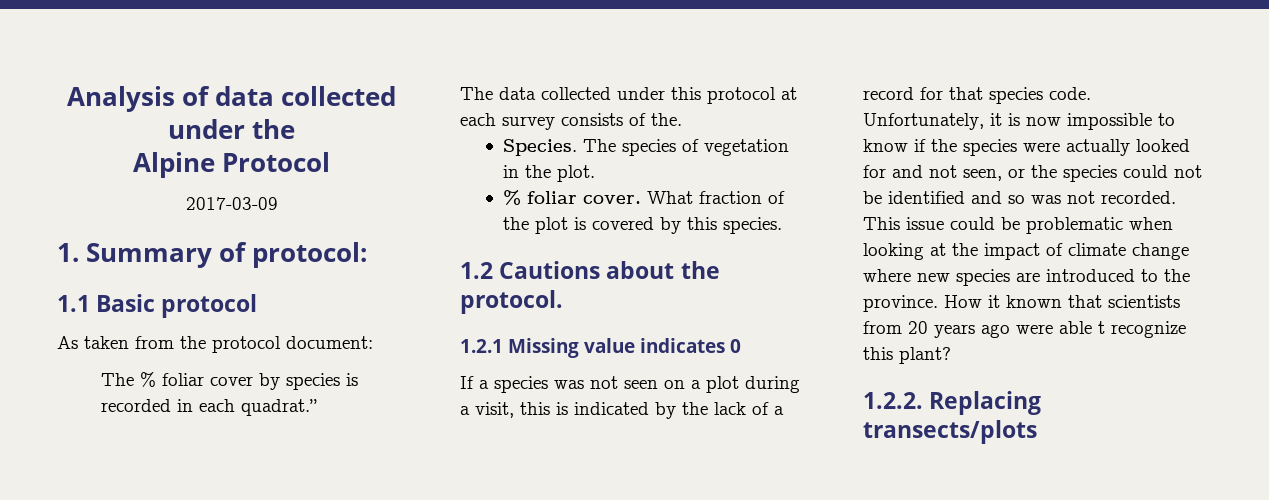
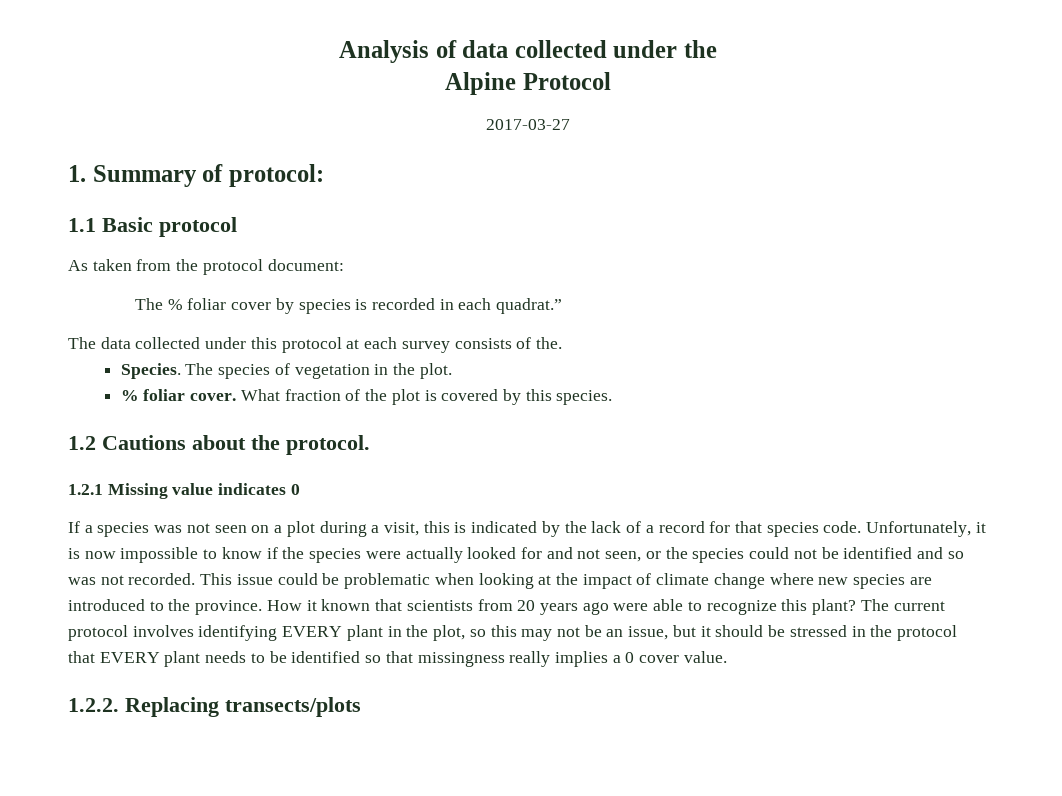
[185,197,278,210] 2017-03-09 -> [486,119,570,130] 2017-03-27
[1098,321,1105,334] t -> [687,601,702,611] to
(951, 355) none -> [860,599,945,611] [68,625,957,641] [68,651,727,667] The current protocol involves identifying EVERY plant in the plot, so this may not be an issue, but it should be stressed in the protocol that EVERY plant needs to be identified so that missingness really implies a 0 cover value.

